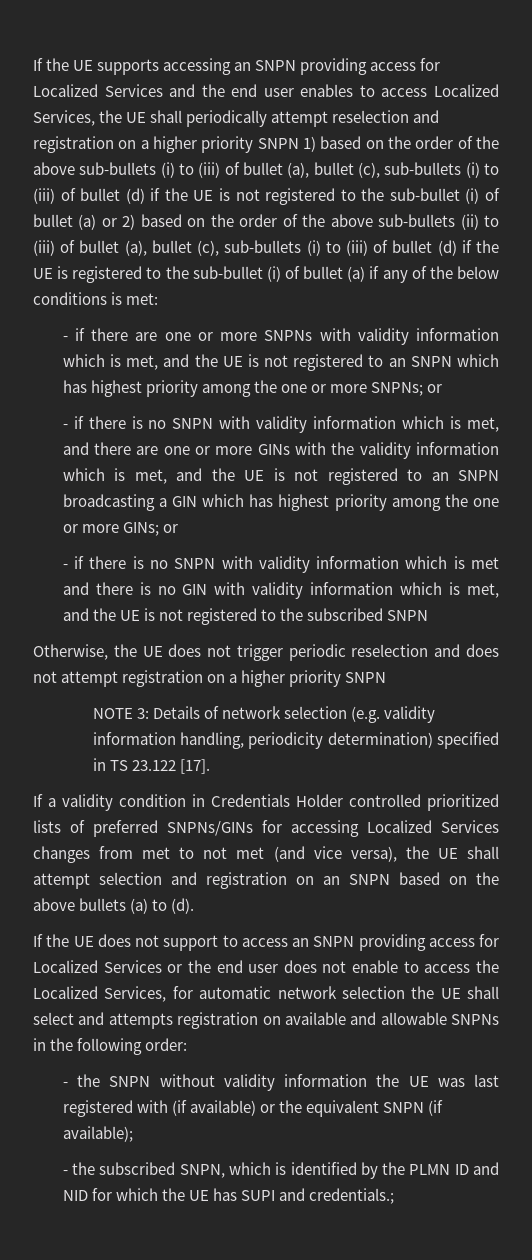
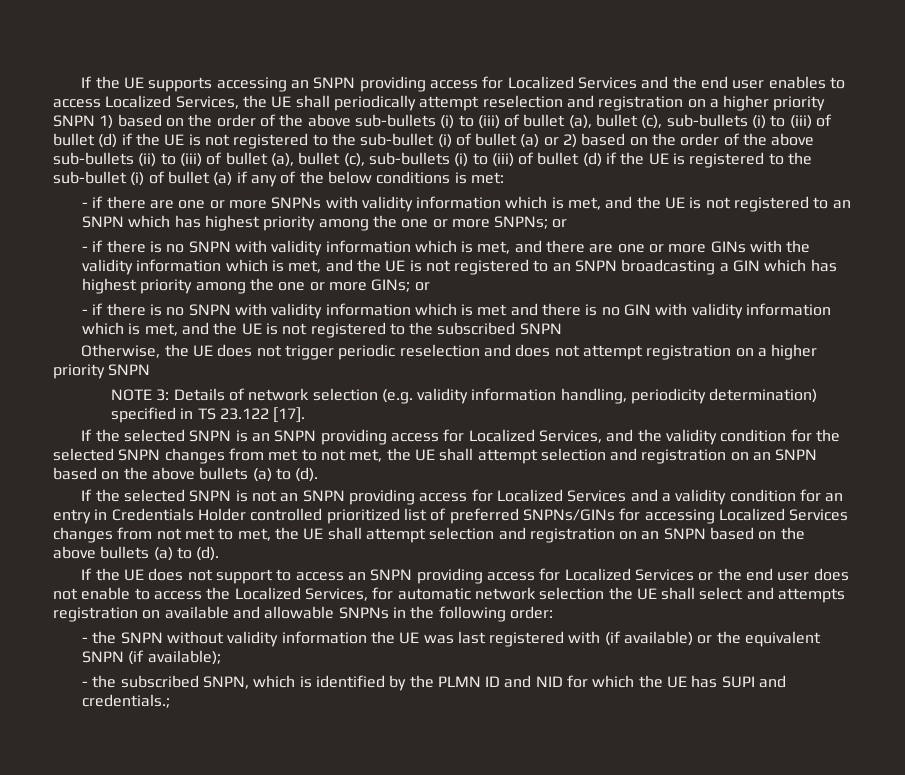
[48,794,186,811] a validity condition -> [95,429,840,445] [53,448,818,464] [53,467,319,482] [81,489,844,505] [53,509,91,524] the selected SNPN is an SNPN providing access for Localized Services, and the validity condition for the selected SNPN changes from met to not met, the UE shall attempt selection and registration on an SNPN based on the above bullets (a) to (d). // If the selected SNPN is not an SNPN providing access for Localized Services and a validity condition for an entry
[33,820,61,833] lists -> [403,508,427,521] list
[142,846,397,862] met to not met (and vice versa), -> [156,528,271,541] not met to met,

